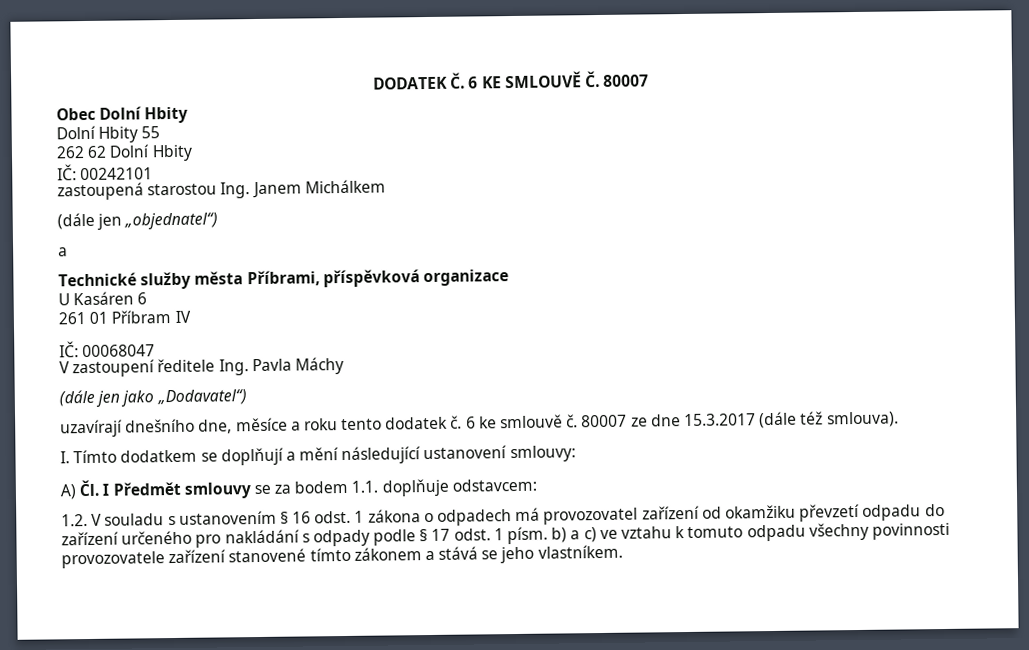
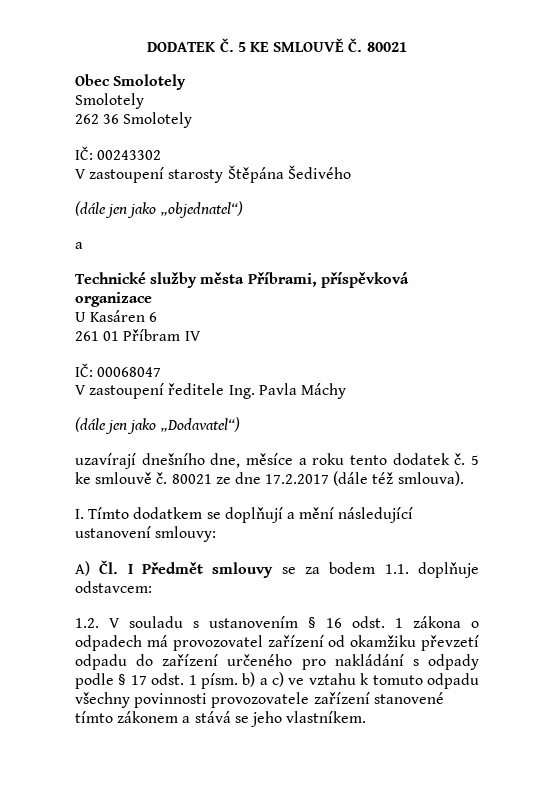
[468,76,479,89] 6 -> [237,42,246,52] 5
[603,74,650,87] 80007 -> [366,42,407,52] 80021
[99,106,189,124] [56,125,161,143] [56,144,193,162] [57,164,154,181] [57,179,386,201] [57,212,123,230] Dolní Hbity // Dolní Hbity 55 // 262 62 Dolní Hbity // IČ: 00242101 // zastoupená starostou Ing. Janem Michálkem // (dále jen -> [113,74,187,90] [75,93,144,109] [75,112,193,128] [75,146,162,160] [75,165,351,183] [75,201,157,218] Smolotely // Smolotely // 262 36 Smolotely // IČ: 00243302 // V zastoupení starosty Štěpána Šedivého // (dále jen jako
[465,416,476,429] 6 -> [471,455,480,465] 5
[581,414,628,428] 80007 -> [171,474,212,484] 80021
[683,413,756,427] 15.3.2017 -> [265,474,330,484] 17.2.2017

